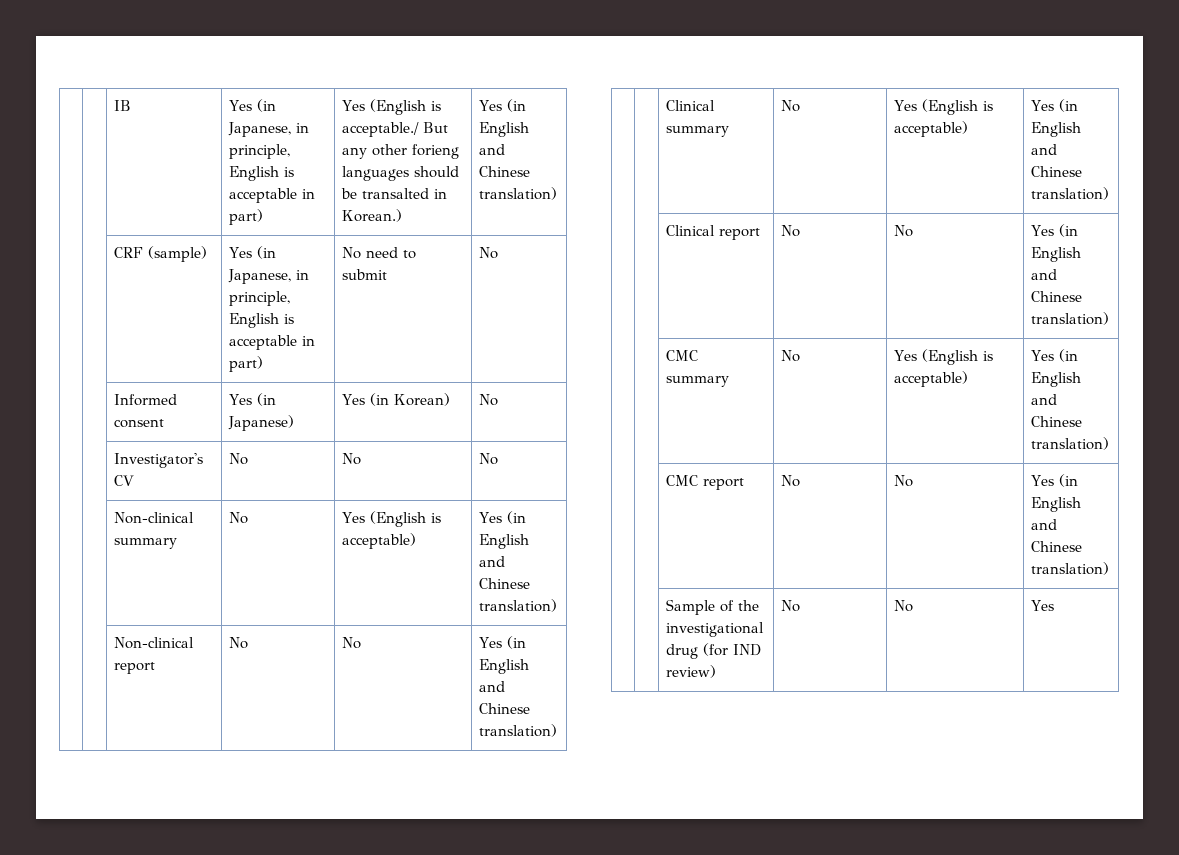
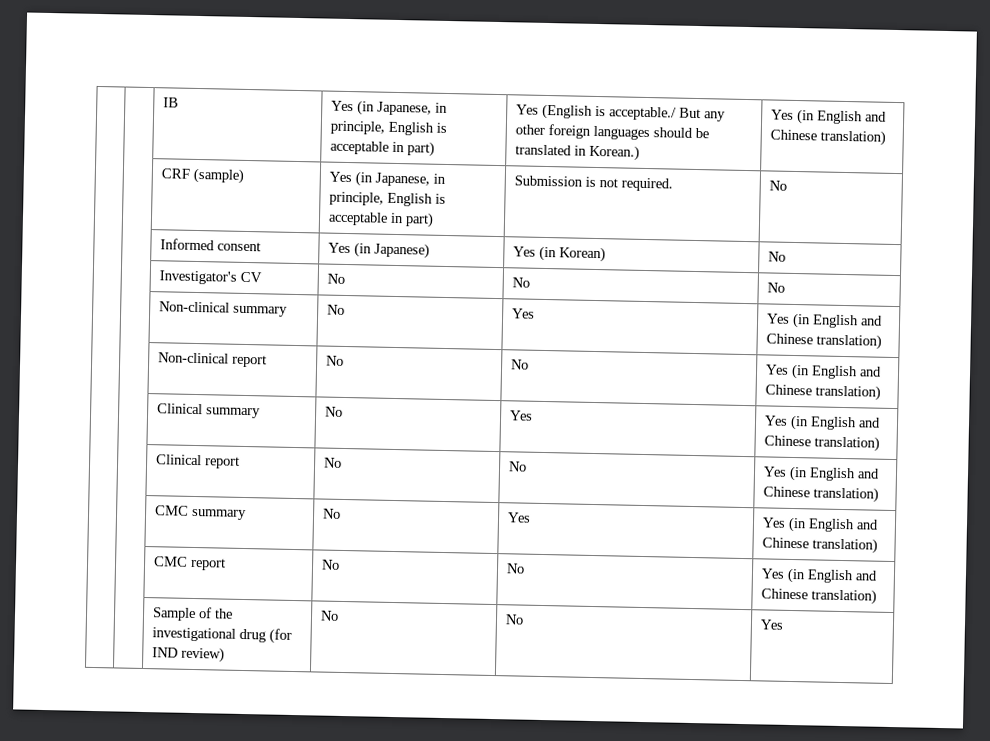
[412,144,460,159] forieng -> [548,124,592,139] foreign
[362,188,430,199] transalted -> [515,144,573,156] translated
[342,247,417,259] [342,269,388,280] No need to submit -> [514,175,674,192] Submission is not required.
[370,511,442,527] [342,533,417,549] (English is acceptable) -> (536, 313) none
[922,99,994,115] [894,121,969,137] (English is acceptable) -> (534, 415) none
[922,349,994,365] [894,371,969,387] (English is acceptable) -> (532, 517) none

